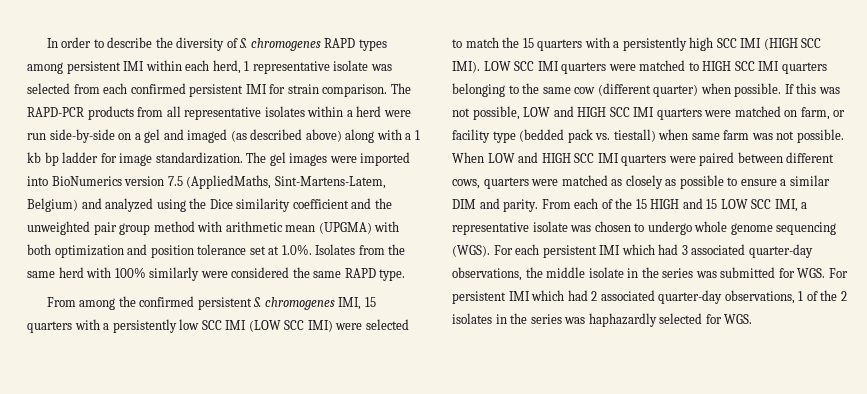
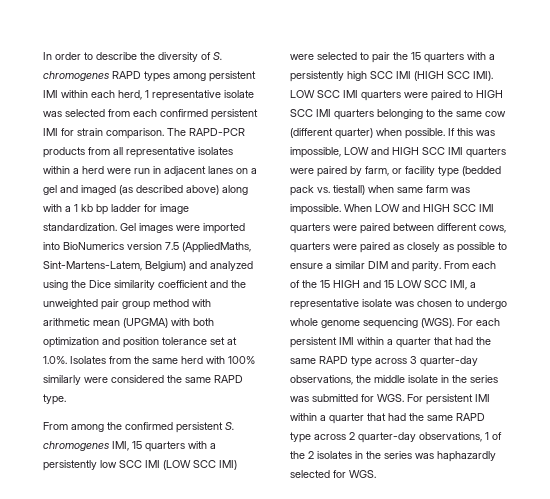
[49,129,115,143] side-by-side -> [153,166,233,176] in adjacent lanes
[246,152,286,166] The gel -> [120,223,136,231] Gel
[465,37,499,48] match -> [372,52,390,63] pair
[639,60,686,71] matched -> [431,90,461,101] paired
[452,106,798,120] not possible, LOW and HIGH SCC IMI quarters were matched on -> [290,147,506,158] [290,166,362,177] impossible, LOW and HIGH SCC IMI quarters were paired by
[776,129,844,143] not possible. -> [290,204,341,215] impossible.
[561,175,608,186] matched -> [360,242,390,253] paired
[621,244,746,255] which had 3 associated -> [357,337,491,348] [290,356,417,367] within a quarter that had the same RAPD type across 3
[531,290,655,301] which had 2 associated -> [290,413,485,424] [290,432,355,443] within a quarter that had the same RAPD type across 2

